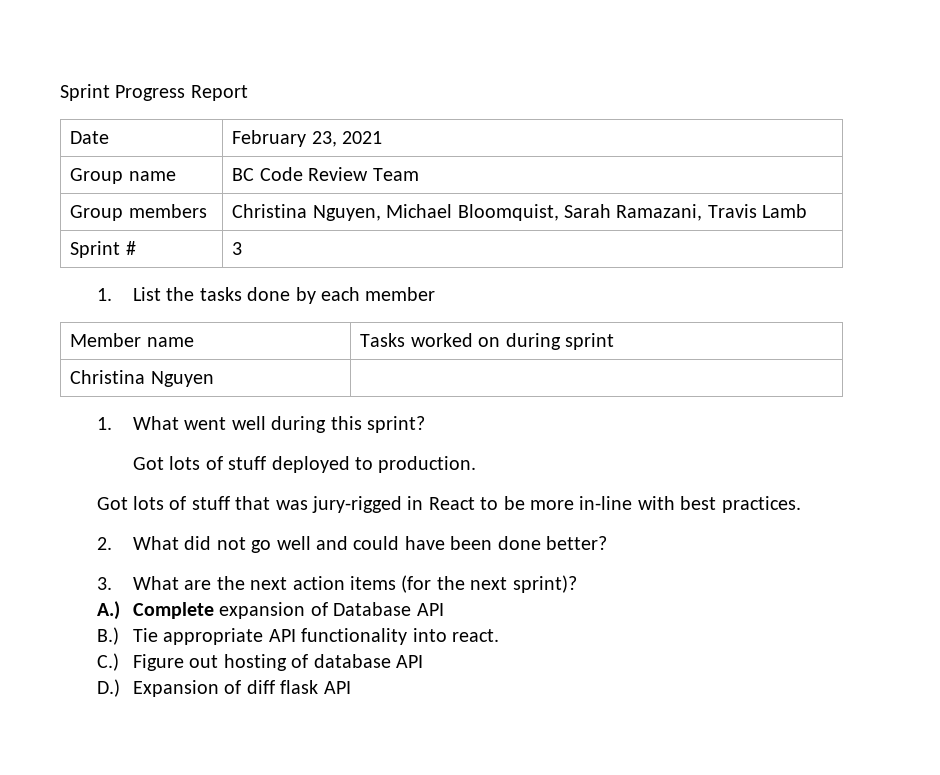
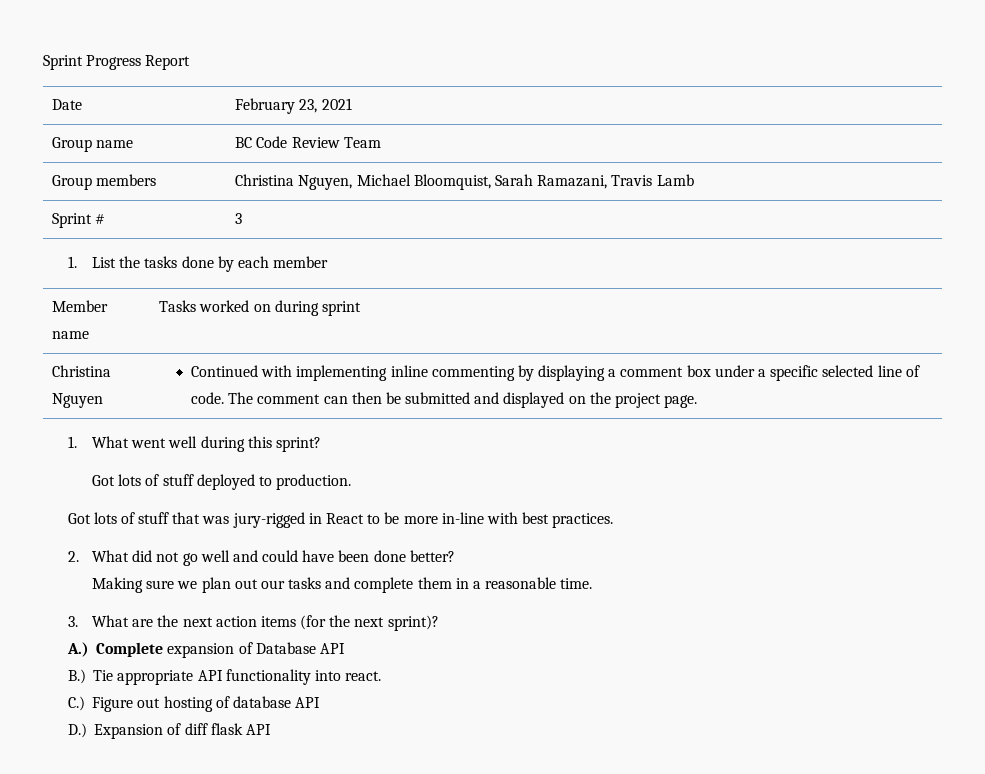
(214, 379) none -> [190,365,920,381] [190,392,698,408] Continued with implementing inline commenting by displaying a comment box under a specific selected line of code. The comment can then be submitted and displayed on the project page.
(608, 543) none -> [91,577,593,593] // Making sure we plan out our tasks and complete them in a reasonable time.

